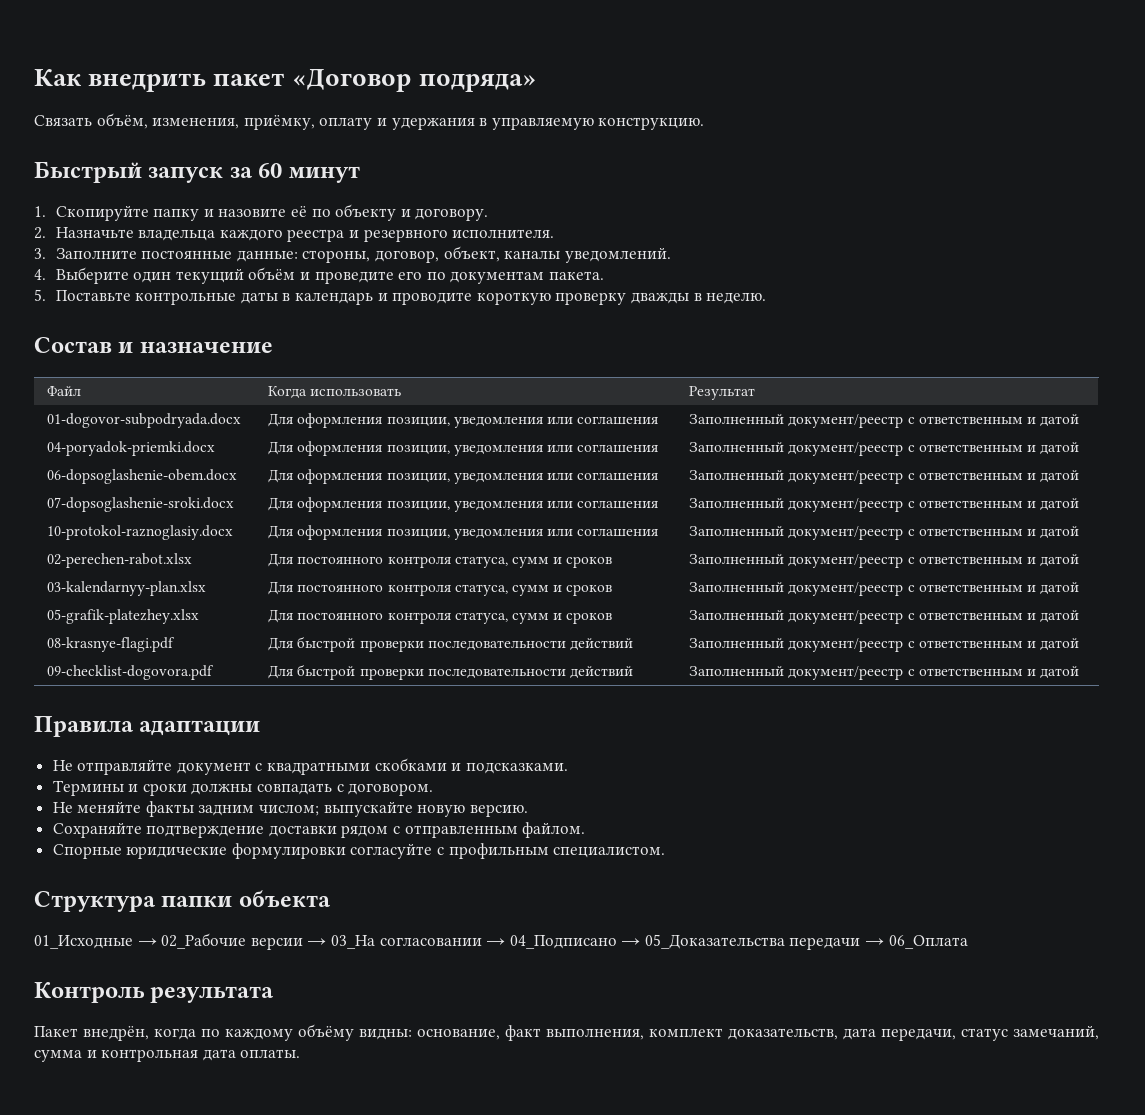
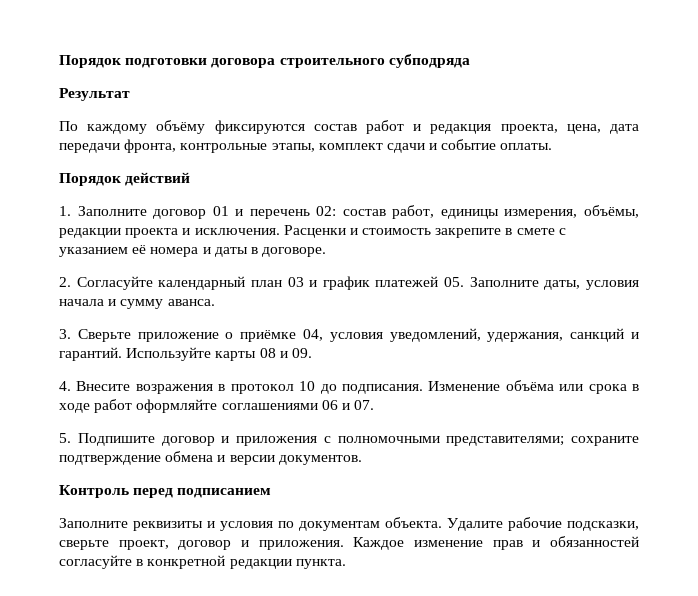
[34,69,537,92] [34,113,705,130] [34,161,360,183] [34,204,489,221] [34,227,555,242] [34,246,671,263] [34,267,604,284] [34,289,767,305] [34,337,273,353] [47,386,82,396] [268,386,402,399] [689,386,756,400] [47,413,242,428] [268,413,659,428] [689,414,1080,428] [47,441,216,456] [268,441,659,456] [689,442,1080,456] [47,469,238,484] [268,469,659,484] [689,470,1080,484] [47,497,235,512] [268,497,659,512] [689,498,1080,512] [47,525,234,540] [268,525,659,540] [689,526,1080,540] [47,553,193,568] [268,553,613,568] [689,554,1080,568] [47,581,207,596] [268,581,613,596] [689,582,1080,596] [47,609,200,624] [268,609,613,624] [689,610,1080,624] [47,637,176,652] [268,636,634,652] [689,638,1080,652] [47,665,215,680] [268,664,634,680] [689,666,1080,680] [34,716,261,737] [52,758,568,775] [52,780,434,796] [52,801,528,817] [52,822,586,838] [52,843,666,859] [34,890,331,912] [34,933,968,950] [34,982,275,1003] [34,1024,1099,1041] [34,1049,301,1062] Как внедрить пакет «Договор подряда» // Связать объём, изменения, приёмку, оплату и удержания в управляемую конструкцию. // Быстрый запуск за 60 минут // 1. Скопируйте папку и назовите её по объекту и договору. // 2. Назначьте владельца каждого реестра и резервного исполнителя. // 3. Заполните постоянные данные: стороны, договор, объект, каналы уведомлений. // 4. Выберите один текущий объём и проведите его по документам пакета. // 5. Поставьте контрольные даты в календарь и проводите короткую проверку дважды в неделю. // Состав и назначение // Файл | Когда использовать | Результат // 01-dogovor-subpodryada.docx | Для оформления позиции, уведомления или соглашения | Заполненный документ/реестр с ответственным и датой // 04-poryadok-priemki.docx | Для оформления позиции, уведомления или соглашения | Заполненный документ/реестр с ответственным и датой // 06-dopsoglashenie-obem.docx | Для оформления позиции, уведомления или соглашения | Заполненный документ/реестр с ответственным и датой // 07-dopsoglashenie-sroki.docx | Для оформления позиции, уведомления или соглашения | Заполненный документ/реестр с ответственным и датой // 10-protokol-raznoglasiy.docx | Для оформления позиции, уведомления или соглашения | Заполненный документ/реестр с ответственным и датой // 02-perechen-rabot.xlsx | Для постоянного контроля статуса, сумм и сроков | Заполненный документ/реестр с ответственным и датой // 03-kalendarnyy-plan.xlsx | Для постоянного контроля статуса, сумм и сроков | Заполненный документ/реестр с ответственным и датой // 05-grafik-platezhey.xlsx | Для постоянного контроля статуса, сумм и сроков | Заполненный документ/реестр с ответственным и датой // 08-krasnye-flagi.pdf | Для быстрой проверки последовательности действий | Заполненный документ/реестр с ответственным и датой // 09-checklist-dogovora.pdf | Для быстрой проверки последовательности действий | Заполненный документ/реестр с ответственным и датой // Правила адаптации // Не отправляйте документ с квадратными скобками и подсказками. // Термины и сроки должны совпадать с договором. // Не меняйте факты задним числом; выпускайте новую версию. // Сохраняйте подтверждение доставки рядом с отправленным файлом. // Спорные юридические формулировки согласуйте с профильным специалистом. // Структура папки объекта // 01_Исходные → 02_Рабочие версии → 03_На согласовании → 04_Подписано → 05_Доказательства передачи → 06_Оплата // Контроль результата // Пакет внедрён, когда по каждому объёму видны: основание, факт выполнения, комплект доказательств, дата передачи, статус замечаний, сумма и контрольная дата оплаты. -> [59,54,470,68] [59,88,130,101] [59,120,639,134] [59,139,553,153] [59,172,191,186] [59,205,639,219] [59,225,566,238] [59,245,327,257] [59,276,639,290] [59,299,215,309] [59,328,639,342] [59,347,312,361] [59,380,639,394] [59,399,375,413] [59,433,639,446] [59,451,362,465] [59,485,272,498] [59,517,639,531] [59,536,640,550] [59,555,346,569] Порядок подготовки договора строительного субподряда // Результат // По каждому объёму фиксируются состав работ и редакция проекта, цена, дата передачи фронта, контрольные этапы, комплект сдачи и событие оплаты. // Порядок действий // 1. Заполните договор 01 и перечень 02: состав работ, единицы измерения, объёмы, редакции проекта и исключения. Расценки и стоимость закрепите в смете с указанием её номера и даты в договоре. // 2. Согласуйте календарный план 03 и график платежей 05. Заполните даты, условия начала и сумму аванса. // 3. Сверьте приложение о приёмке 04, условия уведомлений, удержания, санкций и гарантий. Используйте карты 08 и 09. // 4. Внесите возражения в протокол 10 до подписания. Изменение объёма или срока в ходе работ оформляйте соглашениями 06 и 07. // 5. Подпишите договор и приложения с полномочными представителями; сохраните подтверждение обмена и версии документов. // Контроль перед подписанием // Заполните реквизиты и условия по документам объекта. Удалите рабочие подсказки, сверьте проект, договор и приложения. Каждое изменение прав и обязанностей согласуйте в конкретной редакции пункта.

